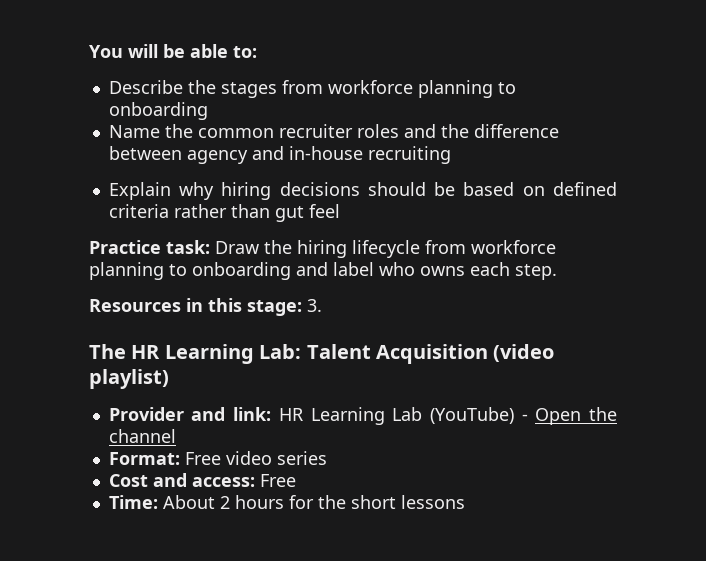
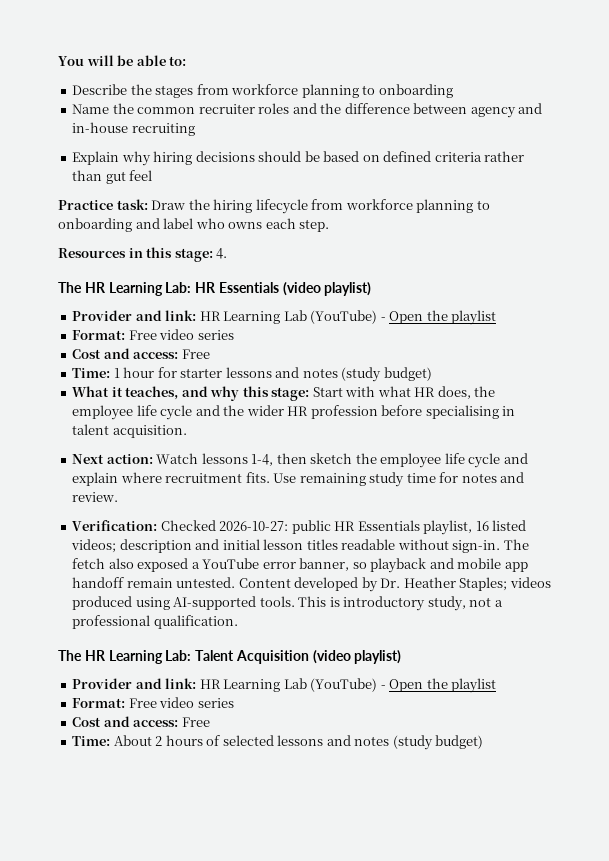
[307,299,322,312] 3. -> [216,248,228,259] [58,282,372,296] [72,310,497,325] [72,329,234,340] [72,348,210,359] [72,367,432,382] [72,386,496,401] [72,405,516,420] [72,424,187,438] [72,453,528,468] [72,472,525,487] [72,492,119,502] [72,520,527,535] [71,539,529,553] [72,558,528,573] [72,577,551,592] [72,596,503,611] [72,615,238,629] 4. // The HR Learning Lab: HR Essentials (video playlist) // Provider and link: HR Learning Lab (YouTube) - Open the playlist // Format: Free video series // Cost and access: Free // Time: 1 hour for starter lessons and notes (study budget) // What it teaches, and why this stage: Start with what HR does, the employee life cycle and the wider HR profession before specialising in talent acquisition. // Next action: Watch lessons 1-4, then sketch the employee life cycle and explain where recruitment fits. Use remaining study time for notes and review. // Verification: Checked 2026-10-27: public HR Essentials playlist, 16 listed videos; description and initial lesson titles readable without sign-in. The fetch also exposed a YouTube error banner, so playback and mobile app handoff remain untested. Content developed by Dr. Heather Staples; videos produced using AI-supported tools. This is introductory study, not a professional qualification.
[108,429,176,443] channel -> [451,678,497,693] playlist
[288,495,465,509] for the short lessons -> [206,735,484,750] of selected lessons and notes (study budget)

